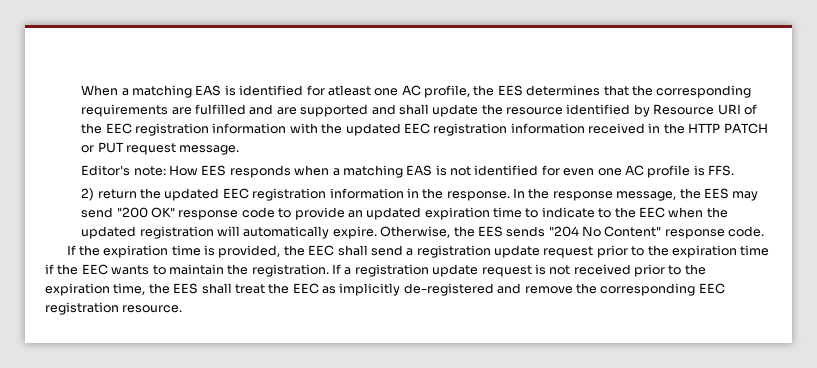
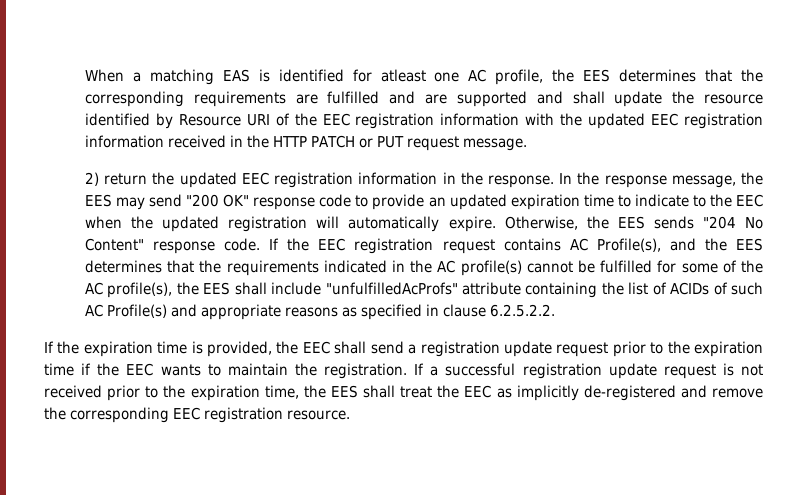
[81,165,735,178] // Editor's note: How EES responds when a matching EAS is not identified for even one AC profile is FFS. -> (528, 144) none
(765, 231) none -> [269,238,764,254] [85,260,764,276] [85,282,763,298] [85,304,556,320] If the EEC registration request contains AC Profile(s), and the EES determines that the requirements indicated in the AC profile(s) cannot be fulfilled for some of the AC profile(s), the EES shall include "unfulfilledAcProfs" attribute containing the list of ACIDs of such AC Profile(s) and appropriate reasons as specified in clause 6.2.5.2.2.
(352, 271) none -> [445,363,516,376] successful

